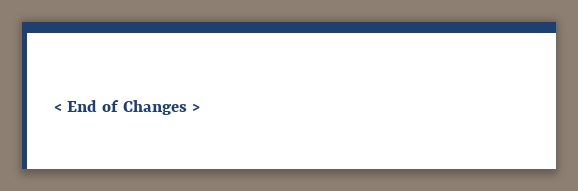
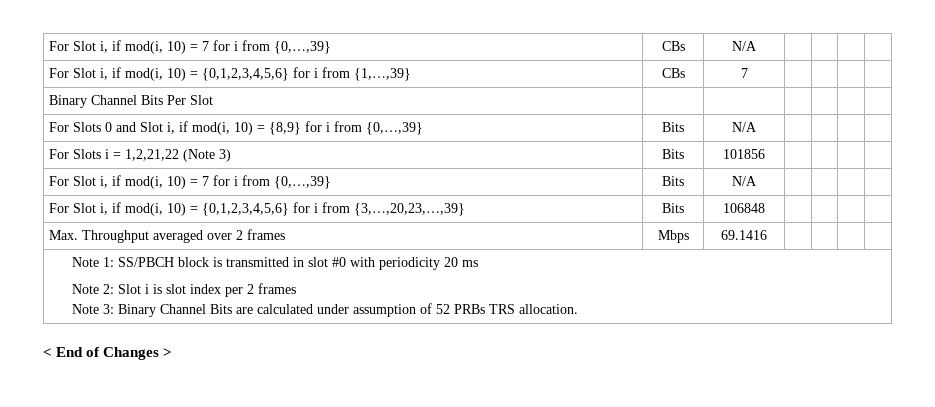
(54, 107) none -> [49,40,332,54] [661,41,685,51] [732,41,757,51] [49,67,412,81] [661,68,685,78] [740,68,748,78] [49,95,214,108] [49,121,424,135] [662,122,684,132] [732,122,757,132] [49,149,232,162] [662,149,684,159] [723,149,765,159] [49,175,332,189] [662,176,684,186] [732,176,757,186] [49,202,466,216] [662,203,684,213] [723,203,765,213] [49,229,286,243] [657,230,689,243] [721,230,767,240] [72,257,479,270] [72,283,297,297] [72,303,579,317] For Slot i, if mod(i, 10) = 7 for i from {0,…,39} | CBs | N/A | | | | // For Slot i, if mod(i, 10) = {0,1,2,3,4,5,6} for i from {1,…,39} | CBs | 7 | | | | // Binary Channel Bits Per Slot | | | | | | // For Slots 0 and Slot i, if mod(i, 10) = {8,9} for i from {0,…,39} | Bits | N/A | | | | // For Slots i = 1,2,21,22 (Note 3) | Bits | 101856 | | | | // For Slot i, if mod(i, 10) = 7 for i from {0,…,39} | Bits | N/A | | | | // For Slot i, if mod(i, 10) = {0,1,2,3,4,5,6} for i from {3,…,20,23,…,39} | Bits | 106848 | | | | // Max. Throughput averaged over 2 frames | Mbps | 69.1416 | | | | // Note 1: SS/PBCH block is transmitted in slot #0 with periodicity 20 ms // Note 2: Slot i is slot index per 2 frames // Note 3: Binary Channel Bits are calculated under assumption of 52 PRBs TRS allocation. //

